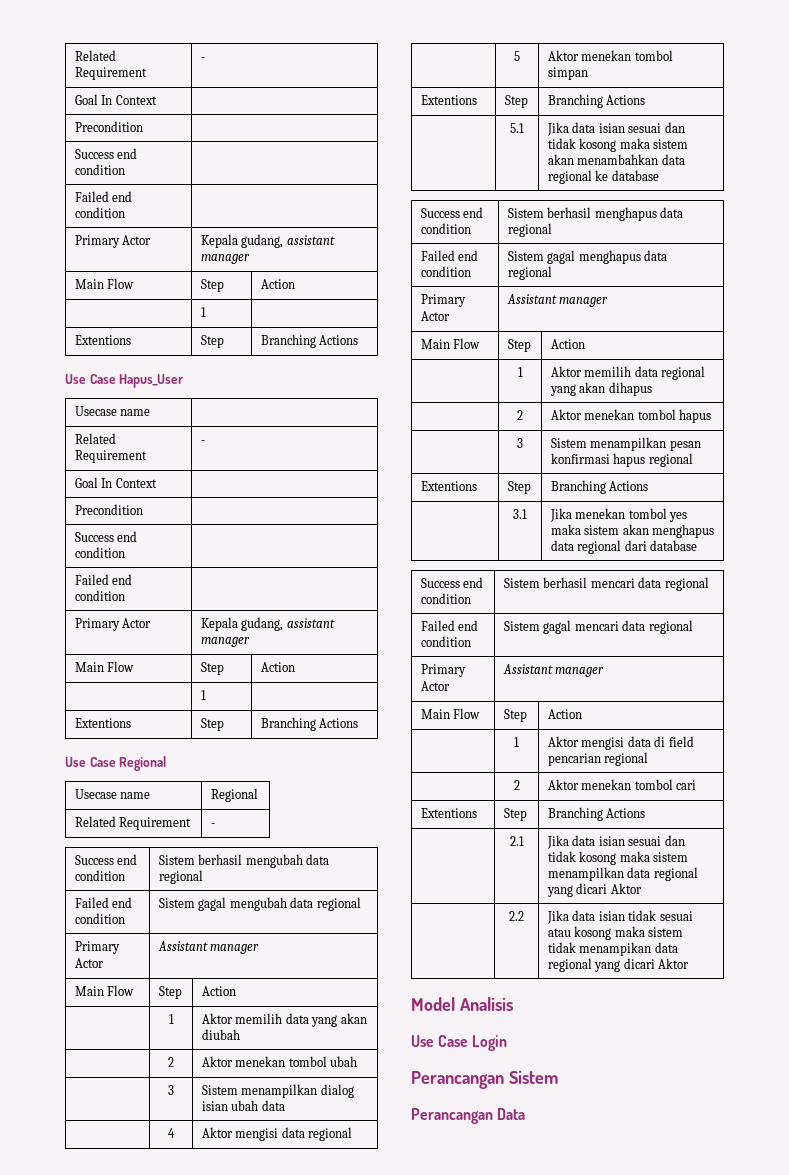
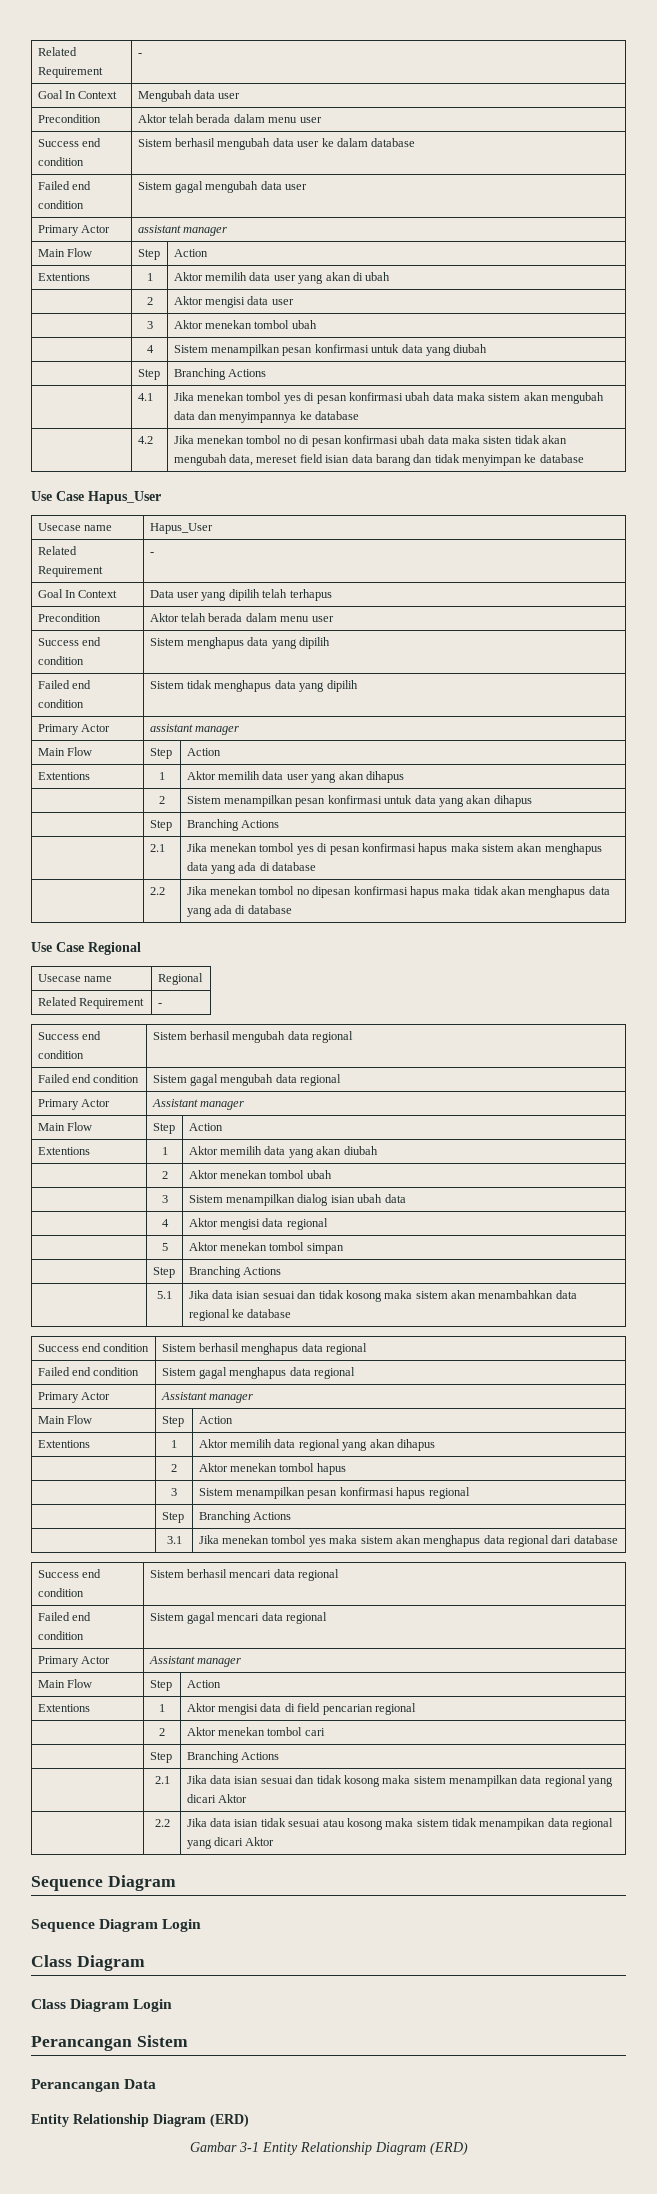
[74,50,116,61] [74,67,147,80] [200,57,205,61] [74,94,157,105] [74,121,143,132] [74,148,138,159] [74,164,125,175] [74,191,133,202] [74,207,125,218] [74,235,152,248] [200,234,335,248] [200,254,250,264] [74,278,135,289] [200,279,224,292] [260,279,295,289] [200,307,206,317] [74,335,131,345] [200,335,224,348] [260,334,359,348] Related Requirement | - // Goal In Context | // Precondition | // Success end condition | // Failed end condition | // Primary Actor | Kepala gudang, assistant manager // Main Flow | Step | Action // | 1 | // Extentions | Step | Branching Actions -> [37,47,77,56] [37,67,103,78] [137,53,142,56] [37,90,118,99] [137,90,241,102] [37,114,101,123] [137,114,322,123] [37,138,102,147] [37,157,84,166] [137,138,416,150] [37,181,92,190] [37,200,84,209] [137,181,308,193] [37,225,111,236] [137,225,228,236] [37,248,93,257] [137,249,160,260] [173,249,208,257] [37,273,90,281] [146,273,153,281] [173,272,391,284] [146,297,153,305] [173,296,294,308] [146,321,153,329] [173,320,317,329] [146,345,154,353] [173,344,488,356] [137,369,160,380] [173,368,267,380] [137,393,153,401] [173,392,605,404] [173,411,360,423] [137,436,153,444] [173,435,568,447] [173,454,584,466] Related Requirement | - // Goal In Context | Mengubah data user // Precondition | Aktor telah berada dalam menu user // Success end condition | Sistem berhasil mengubah data user ke dalam database // Failed end condition | Sistem gagal mengubah data user // Primary Actor | assistant manager // Main Flow | Step | Action // Extentions | 1 | Aktor memilih data user yang akan di ubah // | 2 | Aktor mengisi data user // | 3 | Aktor menekan tombol ubah // | 4 | Sistem menampilkan pesan konfirmasi untuk data yang diubah // | Step | Branching Actions // | 4.1 | Jika menekan tombol yes di pesan konfirmasi ubah data maka sistem akan mengubah data dan menyimpannya ke database // | 4.2 | Jika menekan tombol no di pesan konfirmasi ubah data maka sisten tidak akan mengubah data, mereset field isian data barang dan tidak menyimpan ke database
[74,433,116,444] [74,450,147,463] [200,440,205,444] [74,477,157,488] [74,504,143,515] [74,531,138,542] [74,547,125,558] [74,574,133,585] [74,590,125,601] [74,618,152,631] [200,617,335,631] [200,637,250,647] [74,661,135,672] [200,662,224,675] [260,662,295,672] [200,690,206,700] [74,718,131,728] [200,718,224,731] [260,717,359,731] // Related Requirement | - // Goal In Context | // Precondition | // Success end condition | // Failed end condition | // Primary Actor | Kepala gudang, assistant manager // Main Flow | Step | Action // | 1 | // Extentions | Step | Branching Actions -> [149,523,213,534] [37,546,77,555] [37,566,103,577] [149,552,154,555] [37,589,118,598] [149,589,332,601] [37,613,101,622] [149,613,334,622] [37,637,102,646] [37,656,84,665] [149,637,331,649] [37,680,92,689] [37,699,84,708] [149,680,358,692] [37,724,111,735] [149,724,240,735] [37,747,93,756] [149,748,172,759] [186,748,221,756] [37,772,90,780] [159,772,165,780] [186,771,404,783] [159,796,165,804] [186,795,532,807] [149,820,172,831] [186,819,280,831] [149,844,165,852] [186,843,602,855] [186,862,317,874] [149,887,165,895] [186,886,610,898] [186,905,292,917] Hapus_User // Related Requirement | - // Goal In Context | Data user yang dipilih telah terhapus // Precondition | Aktor telah berada dalam menu user // Success end condition | Sistem menghapus data yang dipilih // Failed end condition | Sistem tidak menghapus data yang dipilih // Primary Actor | assistant manager // Main Flow | Step | Action // Extentions | 1 | Aktor memilih data user yang akan dihapus // | 2 | Sistem menampilkan pesan konfirmasi untuk data yang akan dihapus // | Step | Branching Actions // | 2.1 | Jika menekan tombol yes di pesan konfirmasi hapus maka sistem akan menghapus data yang ada di database // | 2.2 | Jika menekan tombol no dipesan konfirmasi hapus maka tidak akan menghapus data yang ada di database
(236, 991) none -> [37,1147,90,1155] Extentions
[420,95,477,105] Extentions -> (344, 1248) none
(585, 344) none -> [37,1440,90,1448] Extentions
[420,481,477,491] Extentions -> (470, 1493) none
(582, 714) none -> [37,1704,90,1712] Extentions
[420,808,477,818] Extentions -> (325, 1732) none
[411,997,513,1011] [411,1035,469,1047] Model Analisis // Use Case -> [31,1875,176,1891] [31,1919,202,1932] [31,1955,145,1971] [31,1999,130,2012] Sequence Diagram // Sequence Diagram Login // Class Diagram // Class Diagram
(526, 1114) none -> [31,2114,249,2127] [189,2142,468,2155] // Entity Relationship Diagram (ERD) // Gambar 3-1 Entity Relationship Diagram (ERD)

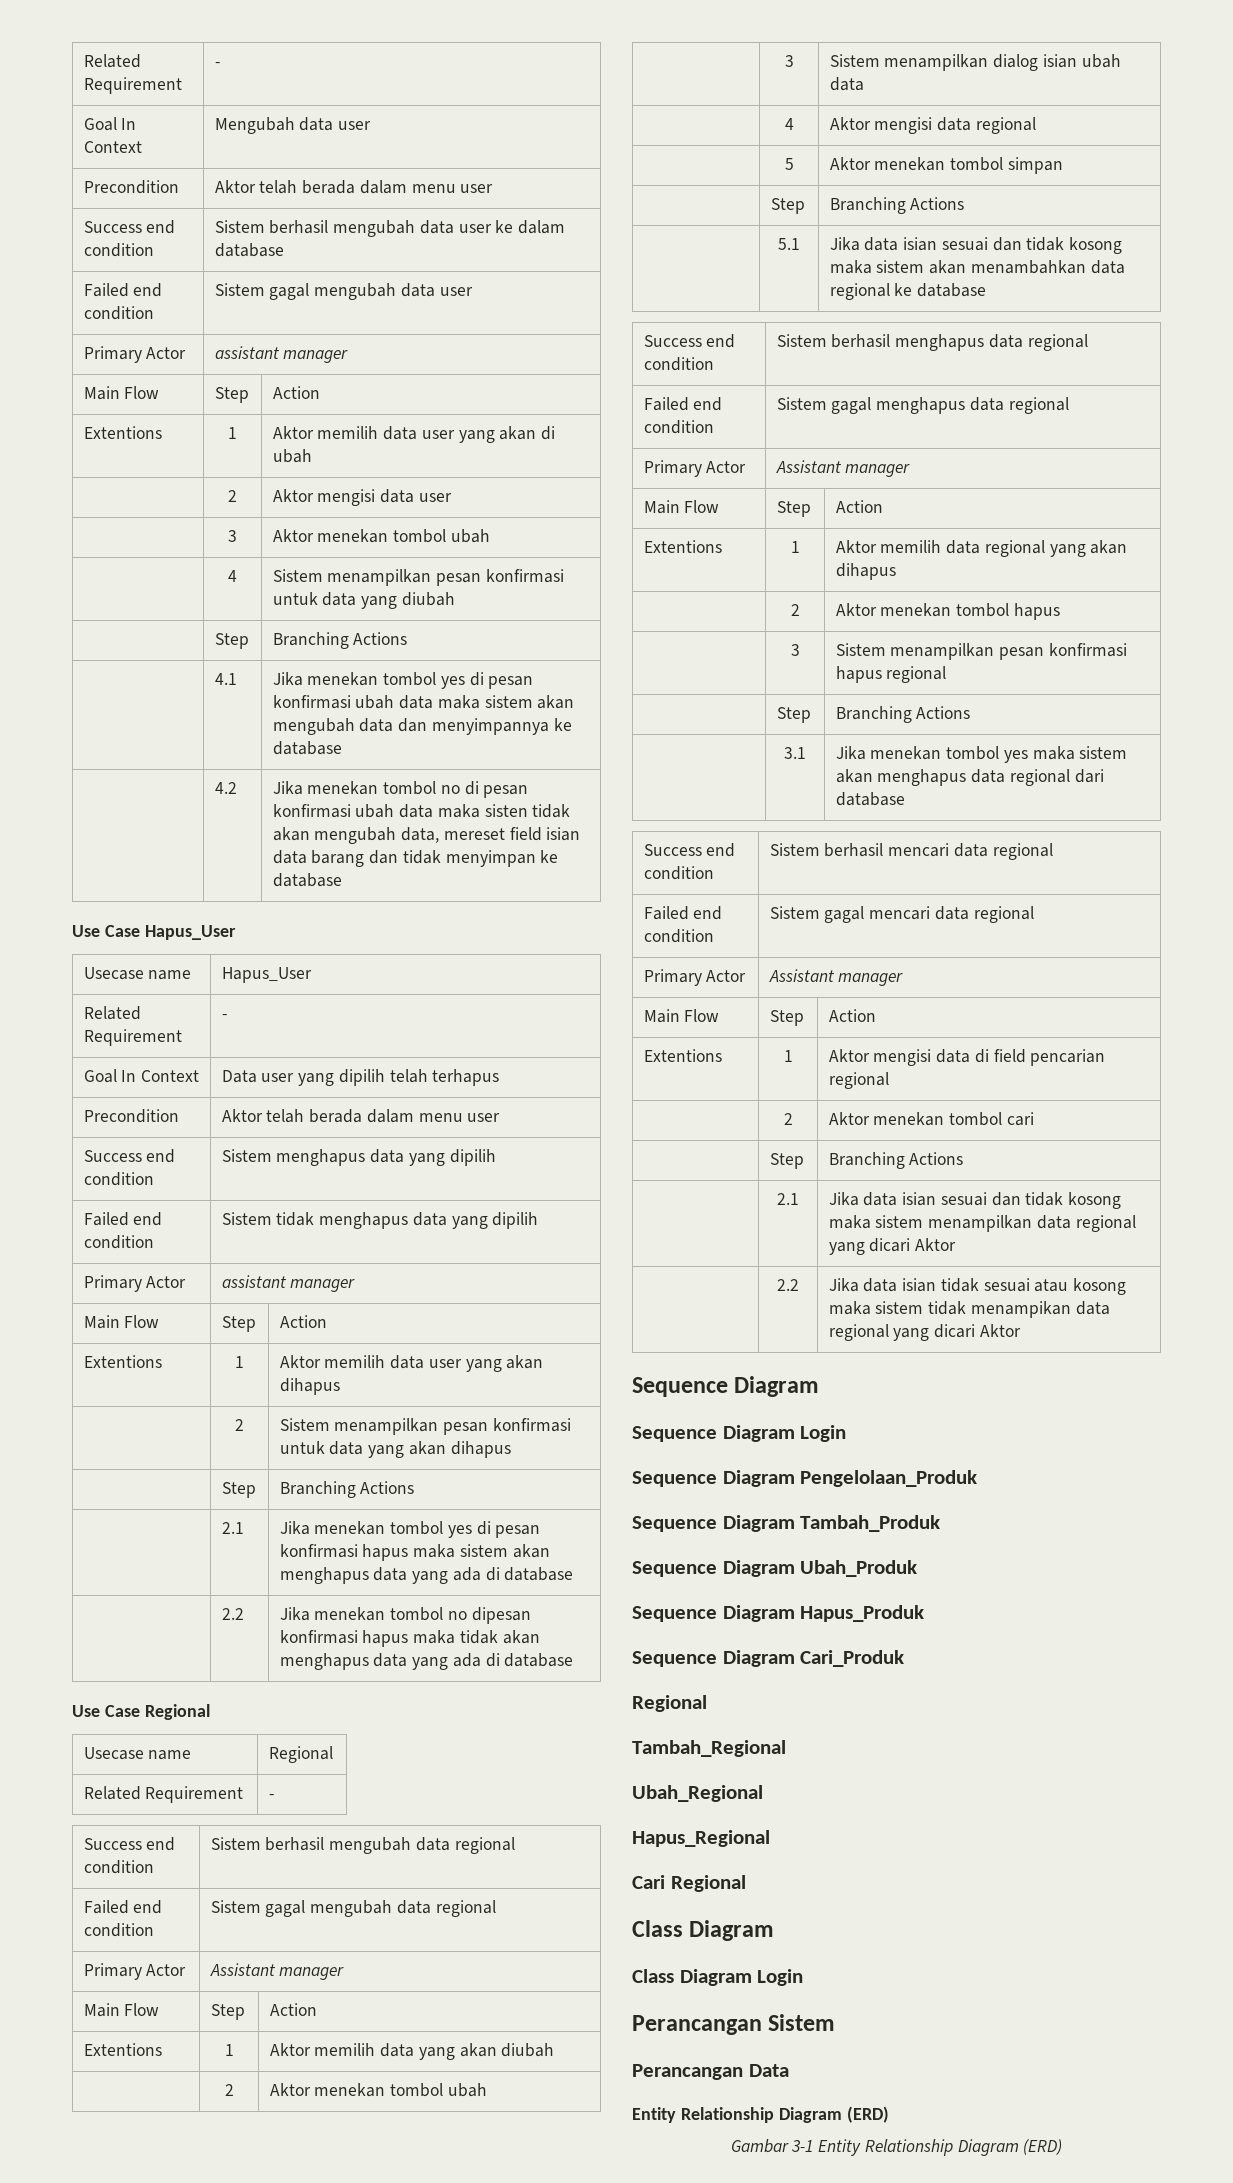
(202, 1925) none -> [632,1470,978,1487] [632,1515,941,1532] [632,1560,918,1577] [632,1605,925,1622] [632,1650,905,1667] [632,1695,707,1712] [632,1740,786,1757] [632,1785,763,1802] [632,1830,770,1847] [632,1875,746,1892] // Sequence Diagram Pengelolaan_Produk // Sequence Diagram Tambah_Produk // Sequence Diagram Ubah_Produk // Sequence Diagram Hapus_Produk // Sequence Diagram Cari_Produk // Regional // Tambah_Regional // Ubah_Regional // Hapus_Regional // Cari Regional

